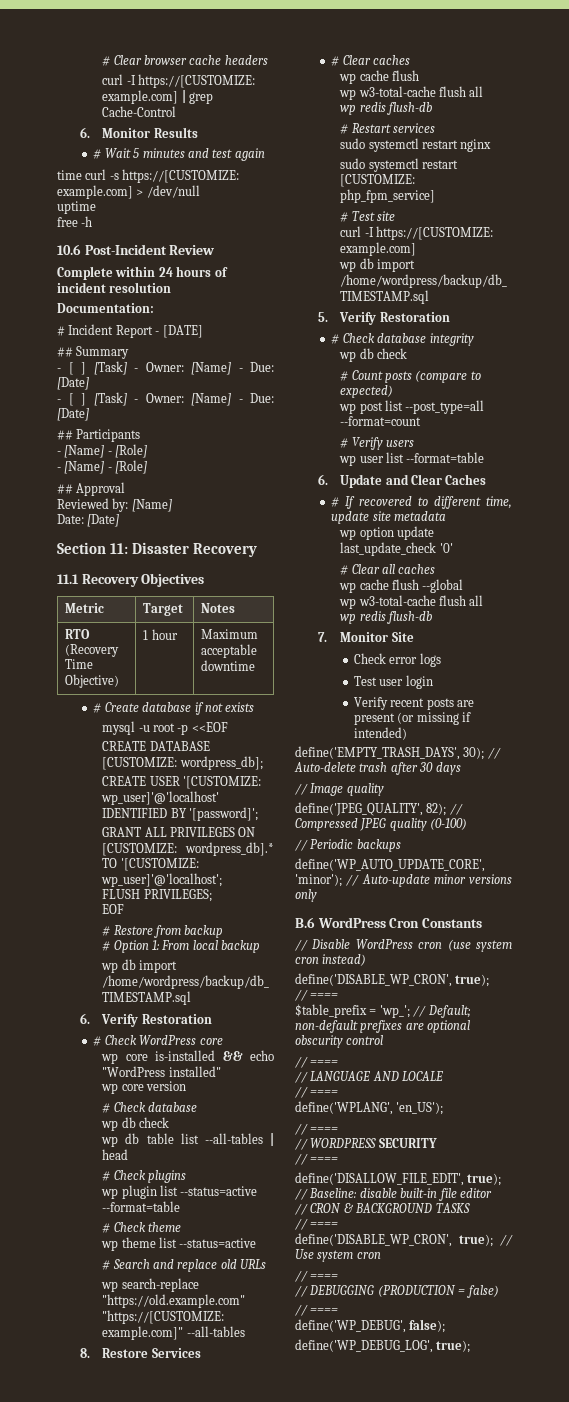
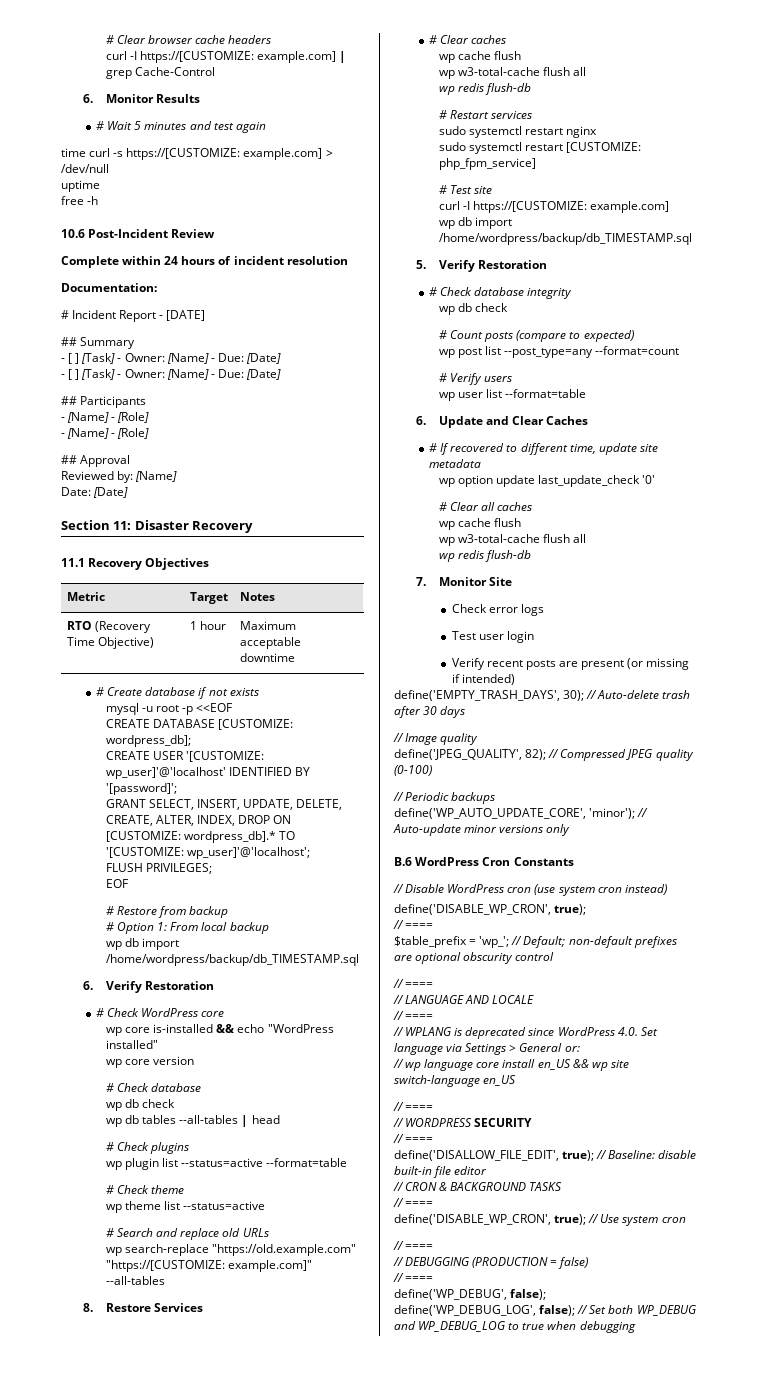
[144,827,236,837] ALL PRIVILEGES -> [149,799,343,810] [105,815,271,826] SELECT, INSERT, UPDATE, DELETE, CREATE, ALTER, INDEX, DROP
[146,1133,199,1144] table list -> [142,1115,177,1124] tables
[405,400,485,414] --post_type=all -> [504,348,594,358] --post_type=any
[422,579,464,593] --global -> (522, 522) none
[295,1101,444,1115] define('WPLANG', 'en_US'); -> [393,1027,658,1039] [394,1043,580,1055] [393,1059,629,1071] [394,1075,517,1087] // WPLANG is deprecated since WordPress 4.0. Set language via Settings > General or: // // wp language core install en_US && wp site switch-language en_US
[436,1340,471,1353] true); -> [539,1305,696,1316] [394,1321,636,1333] false); // Set both WP_DEBUG and WP_DEBUG_LOG to true when debugging

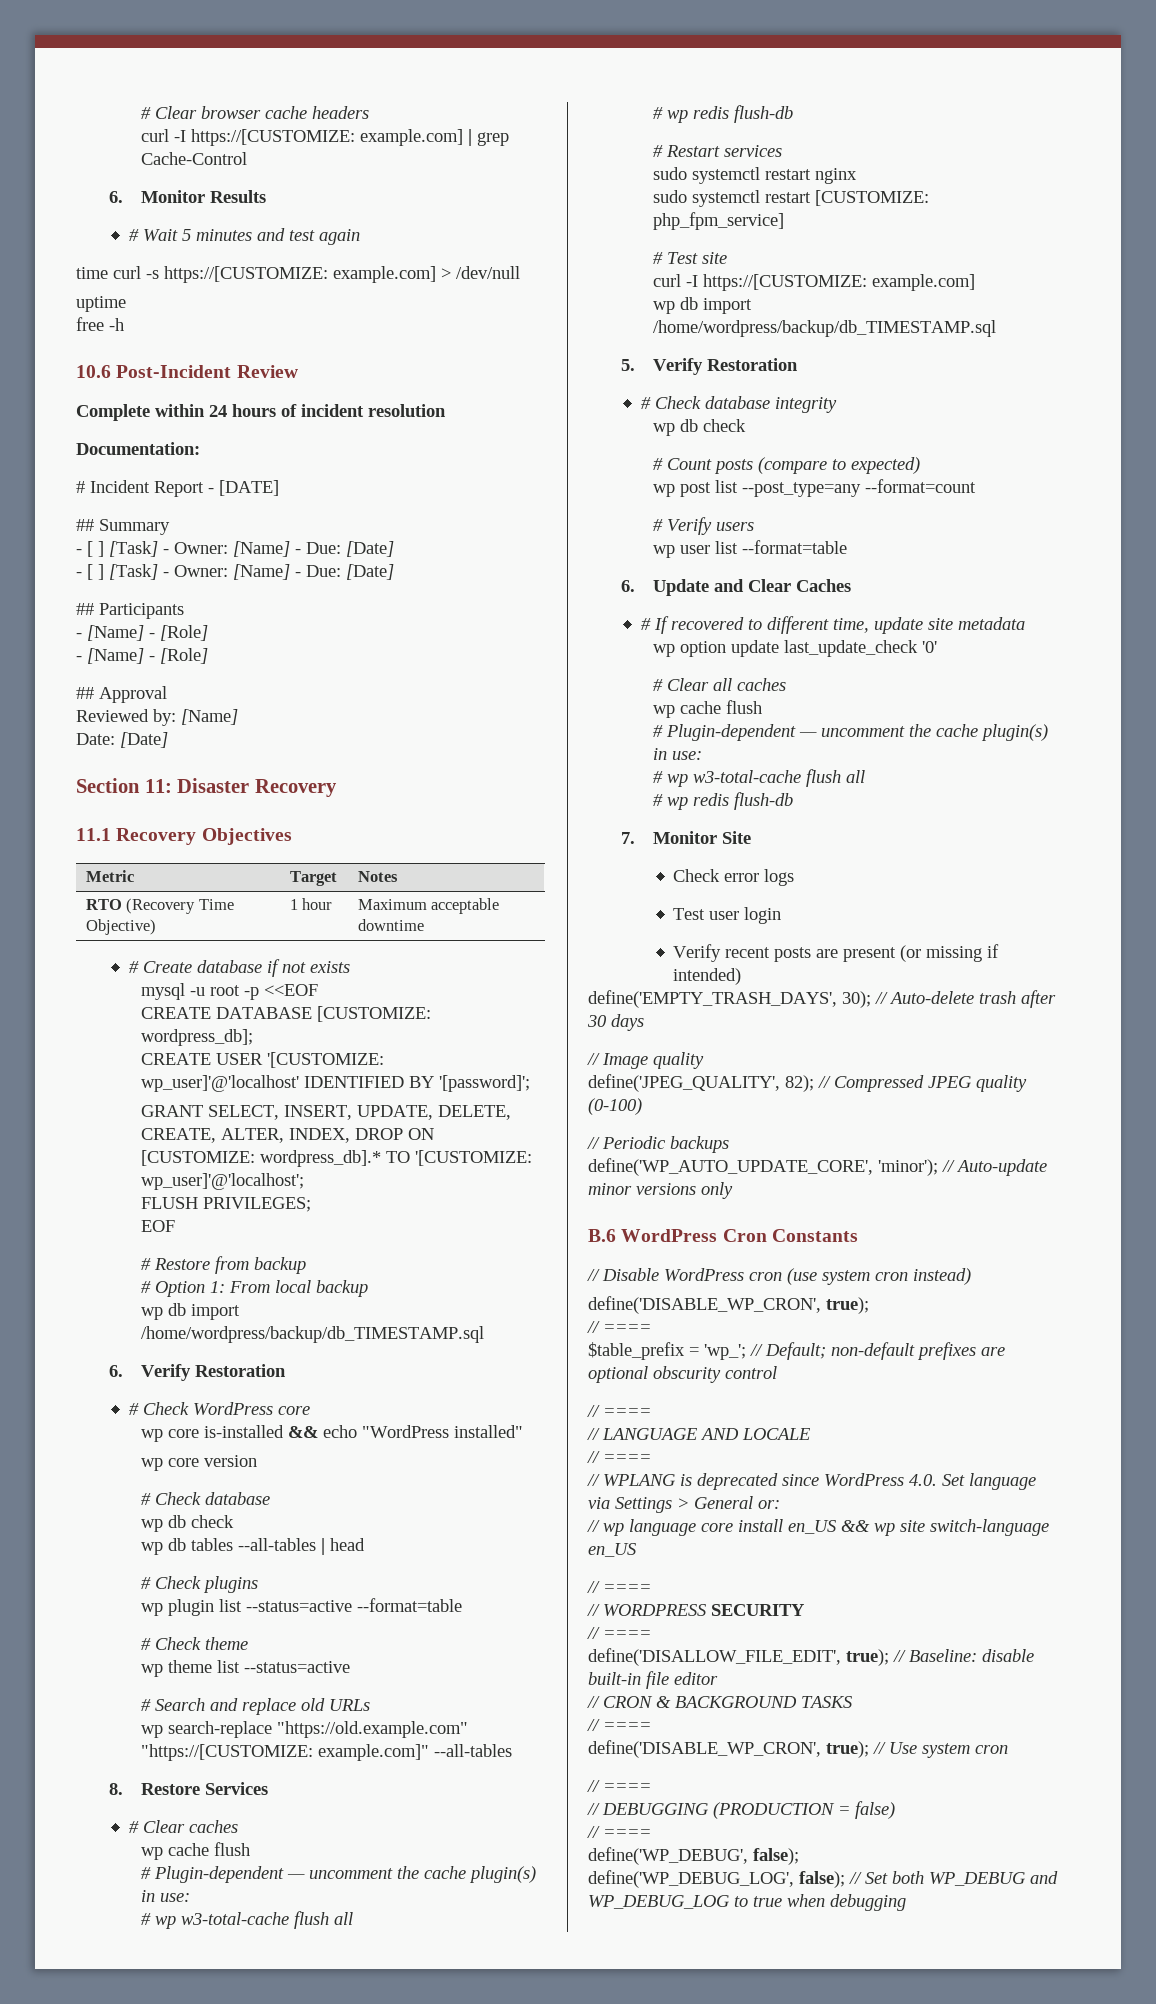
[438,67,587,79] wp w3-total-cache flush all // -> [141,1866,537,1883] [141,1890,191,1902] [141,1911,354,1929] [653,107,664,119] # Plugin-dependent — uncomment the cache plugin(s) in use: // # wp w3-total-cache flush all // #
[438,534,587,546] wp w3-total-cache flush all // -> [653,724,1049,741] [653,748,703,760] [653,769,866,787] [653,794,664,806] # Plugin-dependent — uncomment the cache plugin(s) in use: // # wp w3-total-cache flush all // #

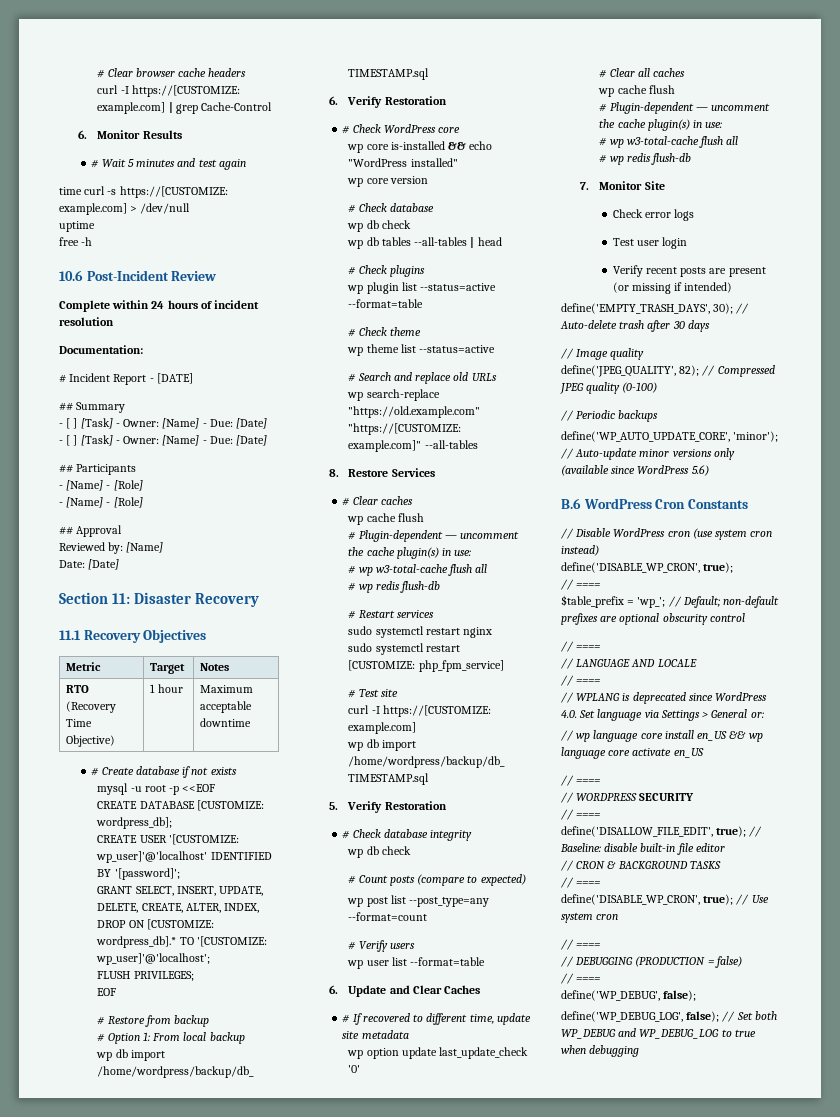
(733, 1190) none -> [561,465,709,476] (available since WordPress 5.6)
[900,1519,1049,1536] site switch-language -> [561,747,672,759] language core activate

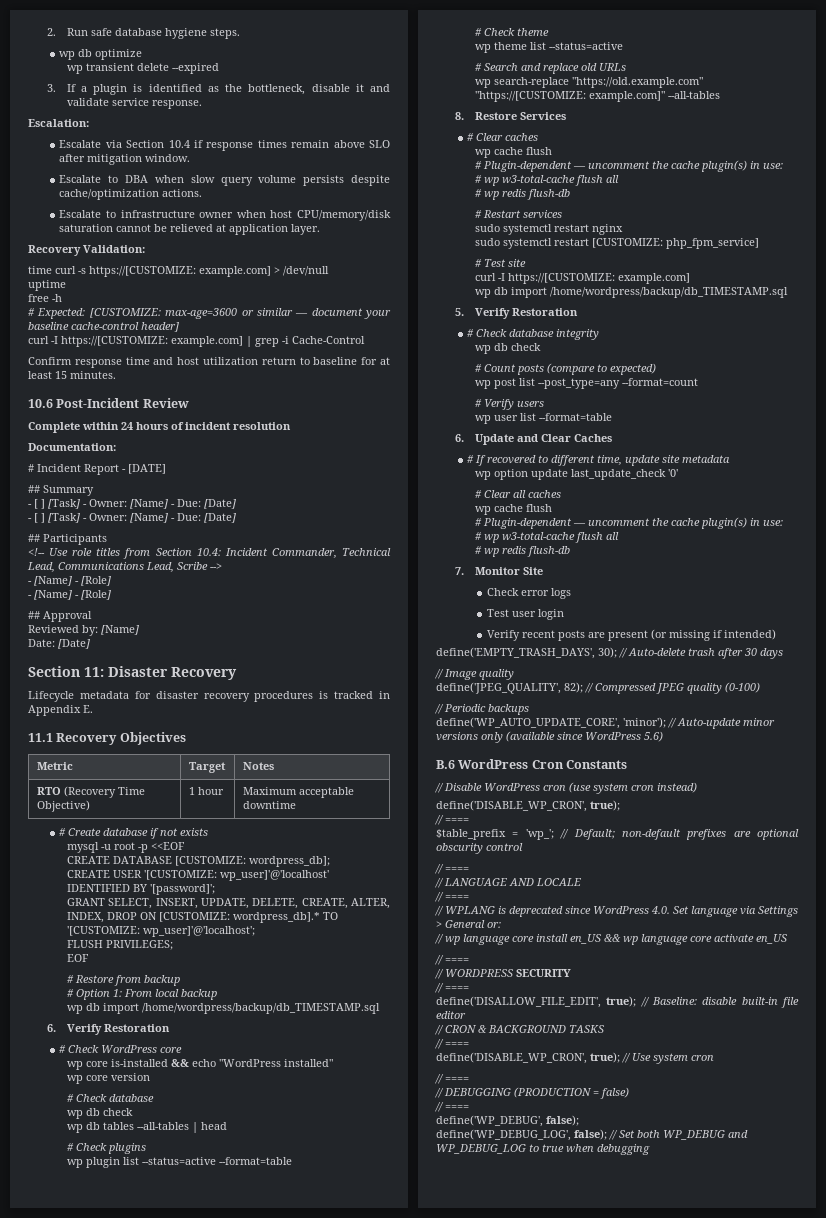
[97,68,247,78] [97,85,240,97] [97,102,273,114] [78,130,182,139] [91,158,246,170] # Clear browser cache headers // curl -I https://[CUSTOMIZE: example.com] | grep Cache-Control // 6. Monitor Results // # Wait 5 minutes and test again -> [47,28,240,39] [59,49,143,60] [66,63,219,74] [47,84,391,95] [66,98,202,109] [28,119,89,127] [59,140,390,151] [59,154,191,165] [59,175,390,186] [59,189,203,200] [59,210,391,221] [59,224,321,235] [28,245,145,256] 2. Run safe database hygiene steps. // wp db optimize // wp transient delete --expired // 3. If a plugin is identified as the bottleneck, disable it and validate service response. // Escalation: // Escalate via Section 10.4 if response times remain above SLO after mitigation window. // Escalate to DBA when slow query volume persists despite cache/optimization actions. // Escalate to infrastructure owner when host CPU/memory/disk saturation cannot be relieved at application layer. // Recovery Validation:
(93, 241) none -> [28,308,391,319] [28,322,179,332] [28,336,365,347] [28,357,391,368] [28,371,116,379] // # Expected: [CUSTOMIZE: max-age=3600 or similar — document your baseline cache-control header] // curl -I https://[CUSTOMIZE: example.com] | grep -i Cache-Control // Confirm response time and host utilization return to baseline for at least 15 minutes.
(137, 469) none -> [28,548,391,559] [27,562,222,573] // <!-- Use role titles from Section 10.4: Incident Commander, Technical Lead, Communications Lead, Scribe -->
(260, 600) none -> [28,691,390,702] [28,705,93,716] // Lifecycle metadata for disaster recovery procedures is tracked in Appendix E.

